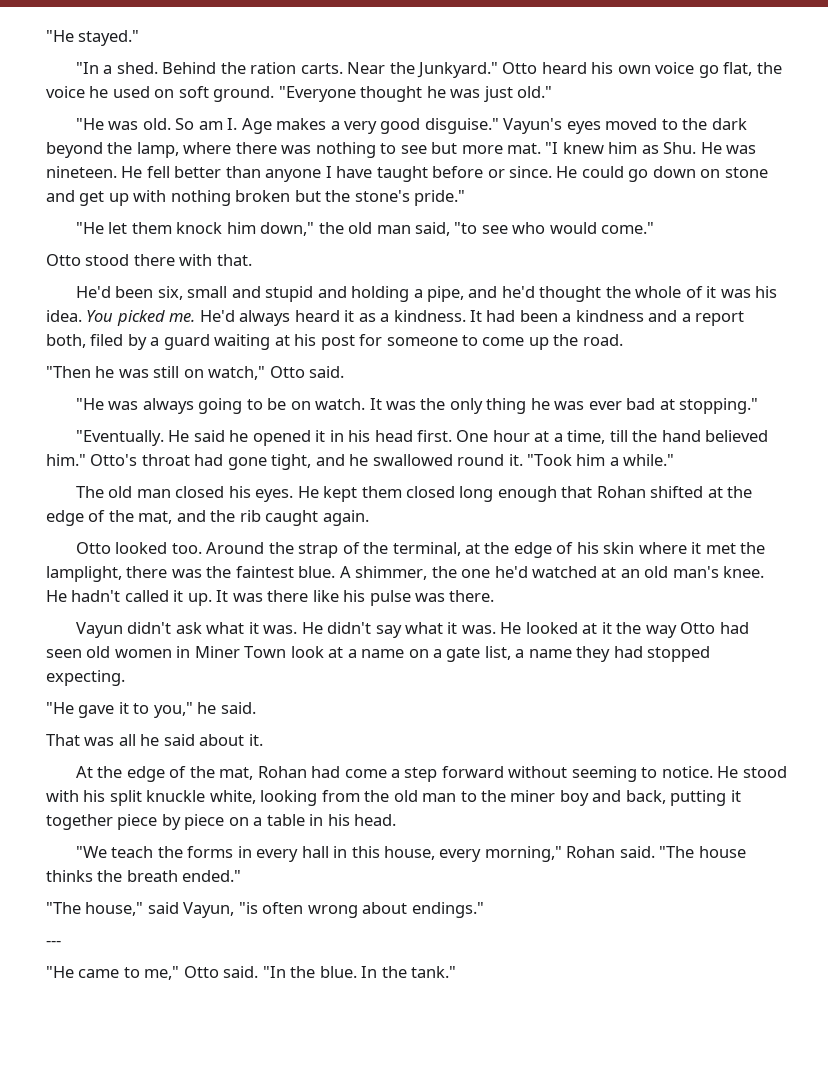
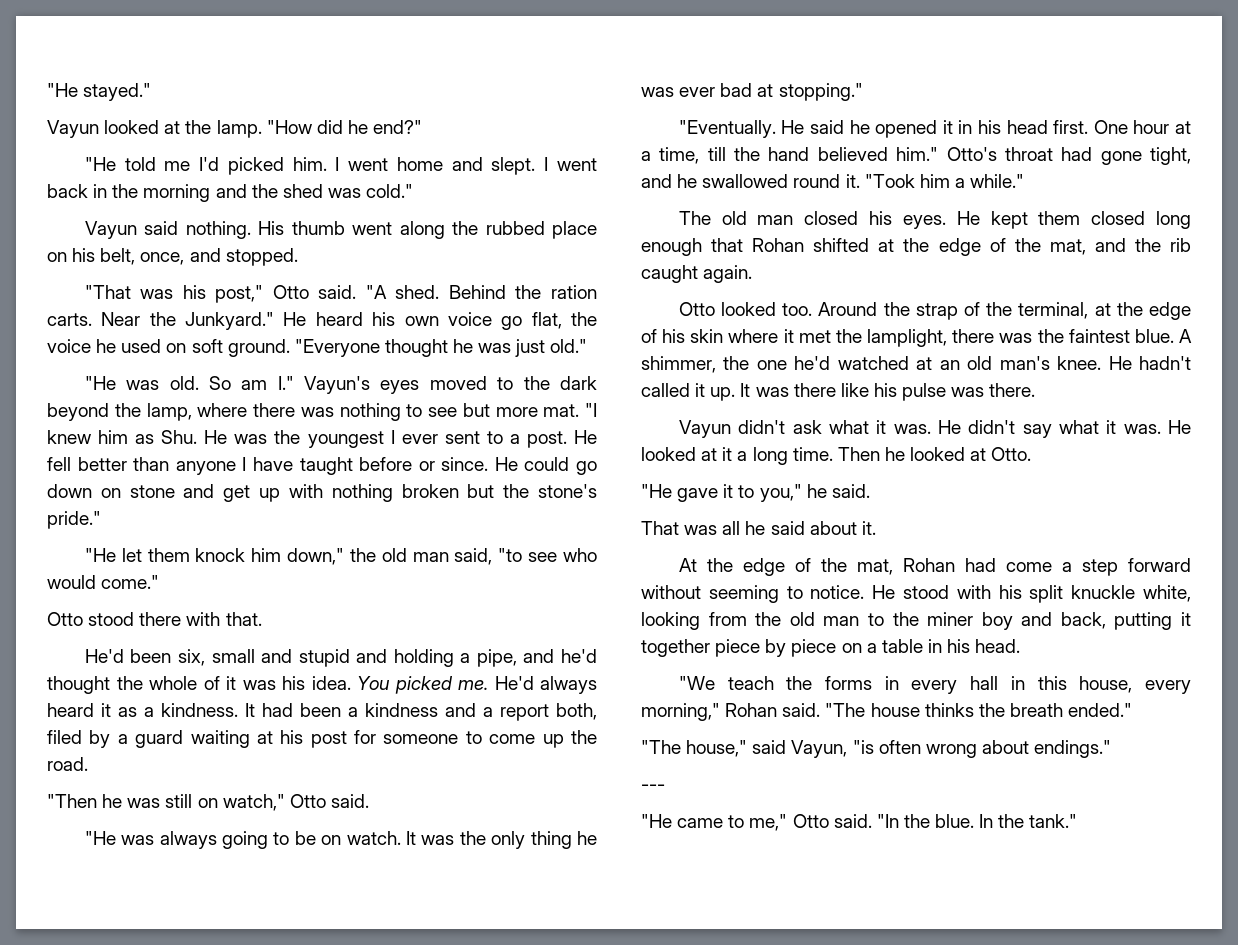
[75,62,113,74] "In a -> [47,120,423,138] [84,157,598,175] [47,184,414,202] [84,221,598,239] [47,248,298,266] [84,285,387,303] Vayun looked at the lamp. "How did he end?" // "He told me I'd picked him. I went home and slept. I went back in the morning and the shed was cold." // Vayun said nothing. His thumb went along the rubbed place on his belt, once, and stopped. // "That was his post," Otto said. "A
[502,62,538,74] Otto -> [283,312,307,326] He
[227,118,499,134] I. Age makes a very good disguise." -> [277,376,294,390] I."
[46,166,117,178] nineteen. -> [274,430,567,448] the youngest I ever sent to a post.
[616,622,749,638] [46,646,711,662] [46,670,125,686] the way Otto had seen old women in Miner Town look at a name on a gate list, a name they had stopped expecting. -> [737,447,1032,465] a long time. Then he looked at Otto.

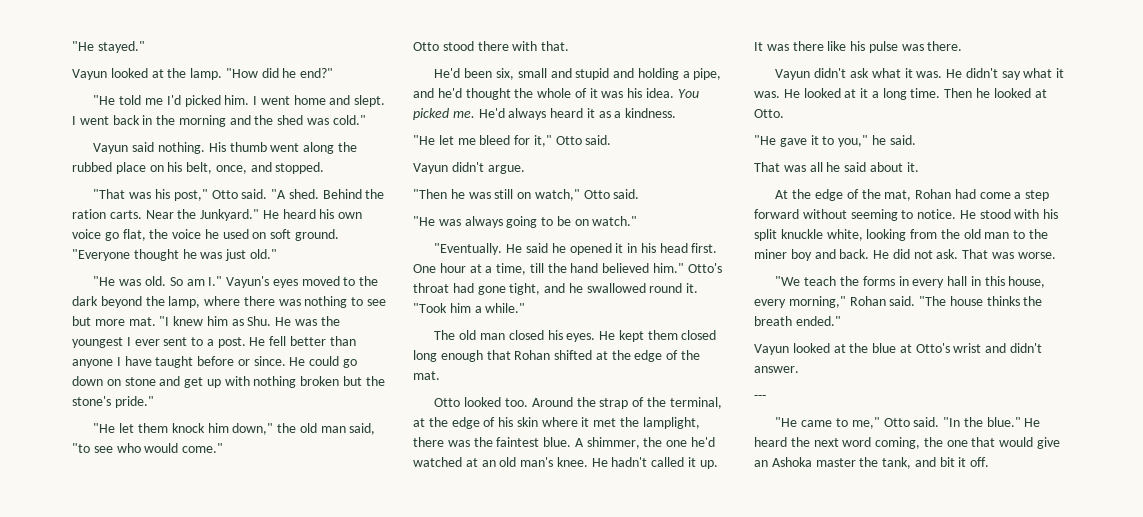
[245,703,597,721] [47,730,597,748] [47,757,88,771] It had been a kindness and a report both, filed by a guard waiting at his post for someone to come up the road. -> [413,135,612,147] [413,162,525,174] // "He let me bleed for it," Otto said. // Vayun didn't argue.
[346,831,597,849] [641,83,863,101] watch. It was the only thing he was ever bad at stopping." -> [592,216,638,226] watch."
[1049,238,1191,255] [641,265,753,283] mat, and the rib caught again. -> [413,371,440,380] mat.
[1060,612,1191,630] [641,639,1021,657] back, putting it together piece by piece on a table in his head. -> [839,249,1056,259] back. He did not ask. That was worse.
[641,740,1112,758] "The house," said Vayun, "is often wrong about endings." -> [754,343,1043,355] [754,366,799,373] Vayun looked at the blue at Otto's wrist and didn't answer.
[935,814,1078,828] blue. In the tank." -> [986,417,1041,427] [754,437,1061,449] [754,457,990,469] blue." He heard the next word coming, the one that would give an Ashoka master the tank, and bit it off.

